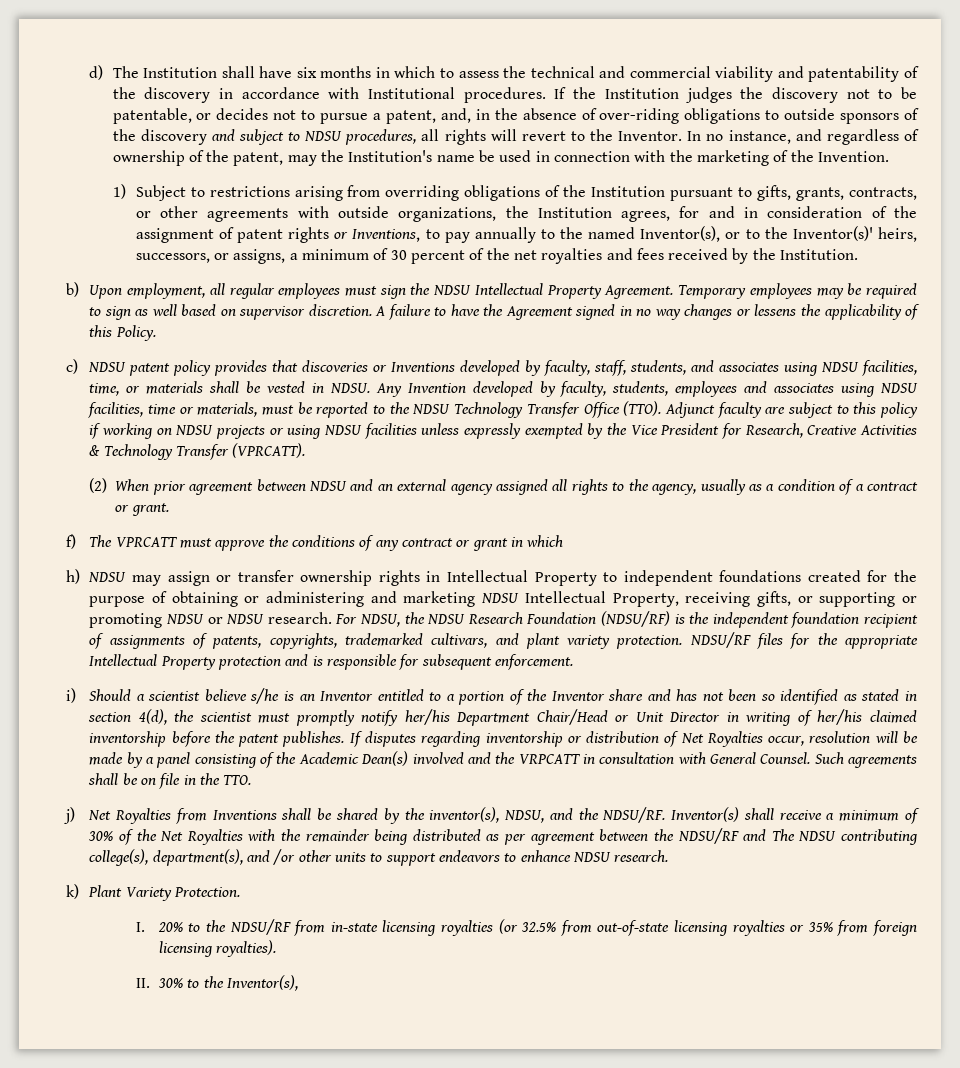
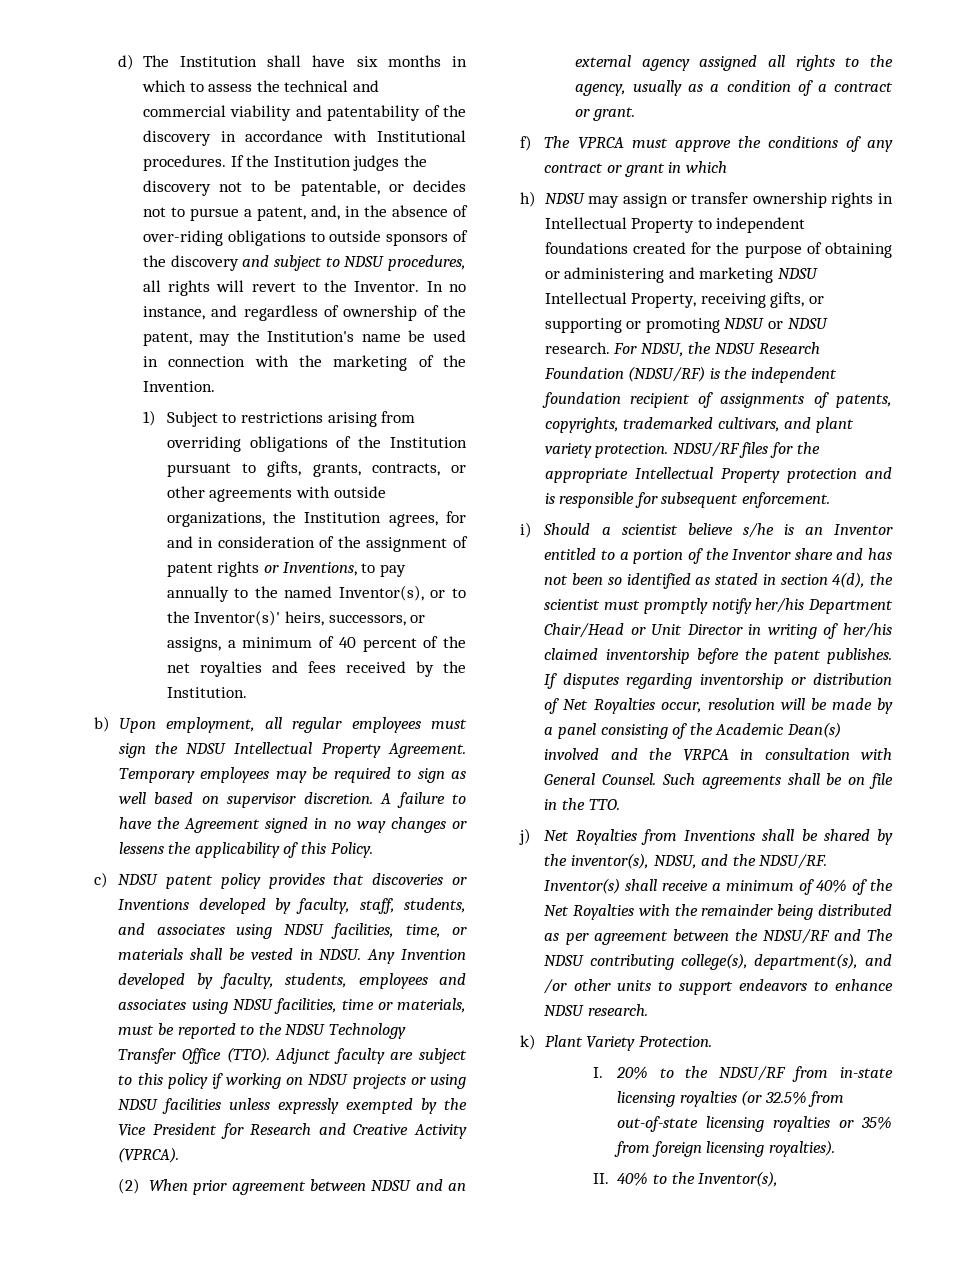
[390,250,407,260] 30 -> [338,637,356,648] 40
[744,423,917,438] [89,443,306,460] Research, Creative Activities & Technology Transfer (VPRCATT). -> [250,1123,467,1139] [118,1147,180,1163] Research and Creative Activity (VPRCA).
[115,537,177,547] VPRCATT -> [577,137,624,149] VPRCA
[518,754,580,764] VRPCATT -> [682,749,729,761] VRPCA
[88,831,114,841] 30% -> [816,879,848,893] 40%
[157,978,183,988] 30% -> [617,1172,649,1186] 40%

